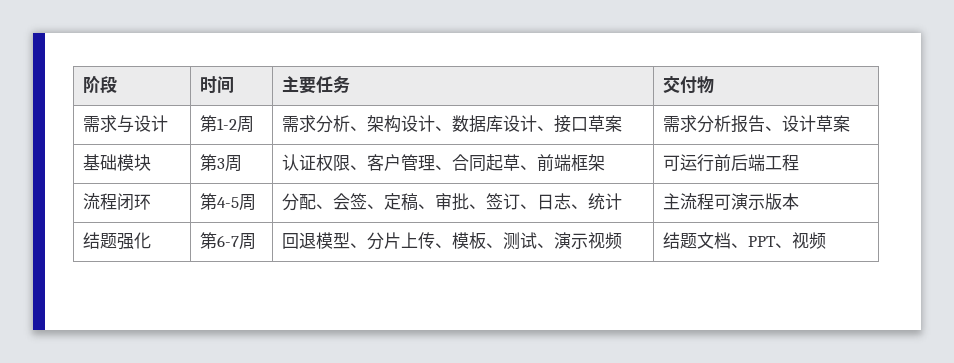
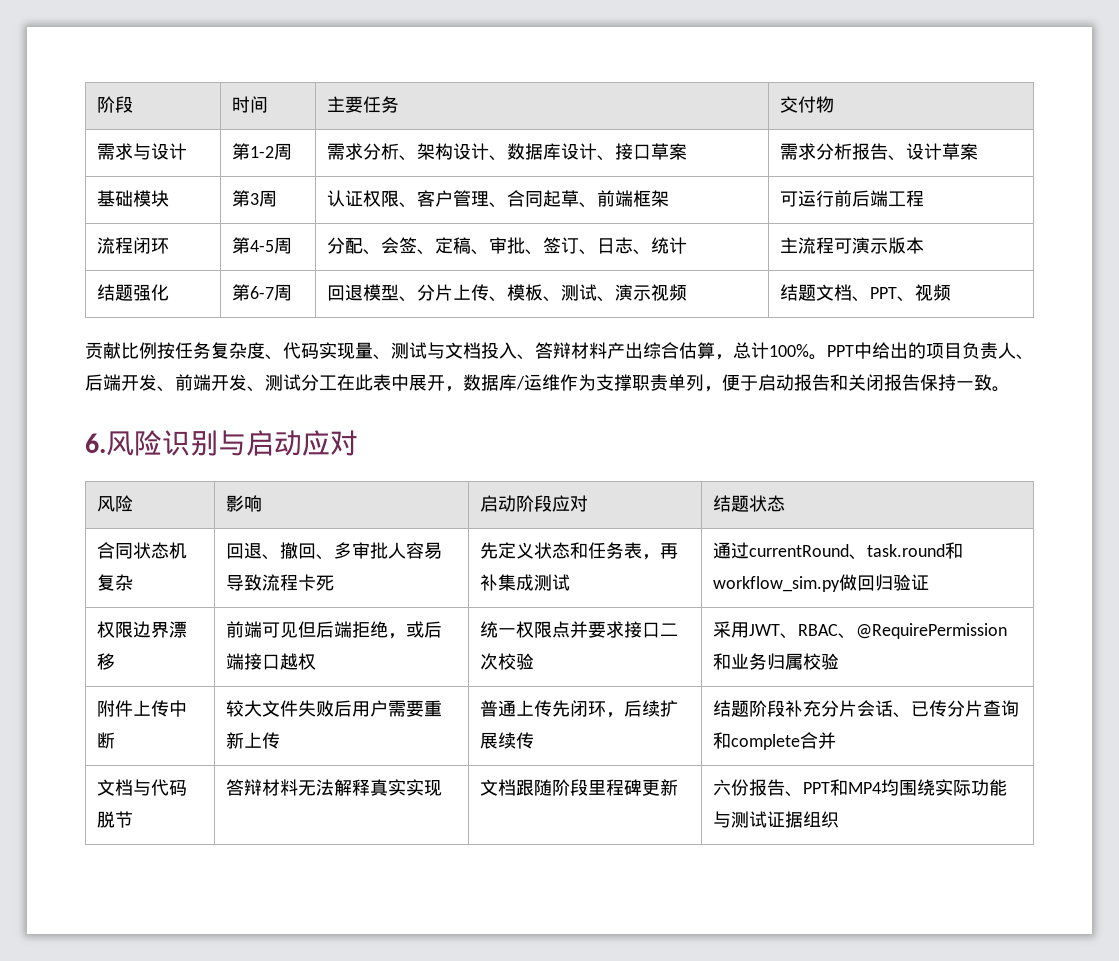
(827, 240) none -> [85,342,1034,360] [85,374,1010,392] [85,430,358,456] [97,495,134,512] [226,495,263,512] [480,495,589,512] [713,495,786,512] [97,542,188,559] [97,574,134,591] [226,542,443,560] [226,574,335,591] [480,542,679,560] [480,574,571,591] [713,542,964,560] [713,574,930,592] [97,621,188,638] [97,653,116,670] [226,621,443,639] [226,653,317,670] [480,621,679,638] [480,653,535,670] [713,621,1008,639] [713,653,840,670] [97,700,188,717] [97,732,116,749] [226,700,443,717] [226,732,281,749] [480,700,679,718] [480,732,535,749] [713,700,1020,718] [713,732,837,750] [97,779,188,796] [97,811,134,828] [226,779,443,796] [480,779,679,796] [713,779,1008,797] [713,811,840,828] // 贡献比例按任务复杂度、代码实现量、测试与文档投入、答辩材料产出综合估算，总计100%。PPT中给出的项目负责人、后端开发、前端开发、测试分工在此表中展开，数据库/运维作为支撑职责单列，便于启动报告和关闭报告保持一致。 // 6.风险识别与启动应对 // 风险 | 影响 | 启动阶段应对 | 结题状态 // 合同状态机复杂 | 回退、撤回、多审批人容易导致流程卡死 | 先定义状态和任务表，再补集成测试 | 通过currentRound、task.round和workflow_sim.py做回归验证 // 权限边界漂移 | 前端可见但后端拒绝，或后端接口越权 | 统一权限点并要求接口二次校验 | 采用JWT、RBAC、@RequirePermission和业务归属校验 // 附件上传中断 | 较大文件失败后用户需要重新上传 | 普通上传先闭环，后续扩展续传 | 结题阶段补充分片会话、已传分片查询和complete合并 // 文档与代码脱节 | 答辩材料无法解释真实实现 | 文档跟随阶段里程碑更新 | 六份报告、PPT和MP4均围绕实际功能与测试证据组织

